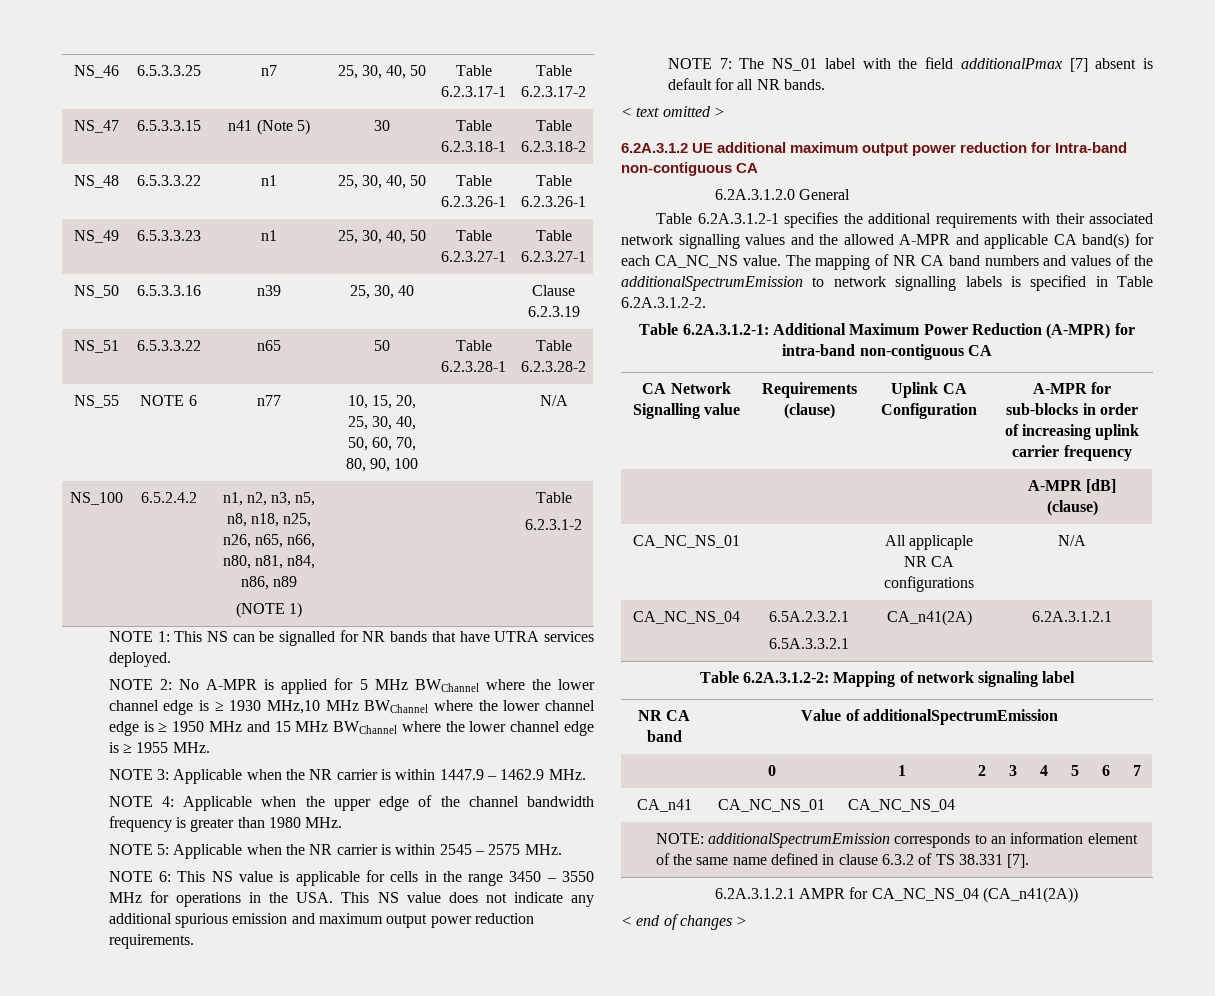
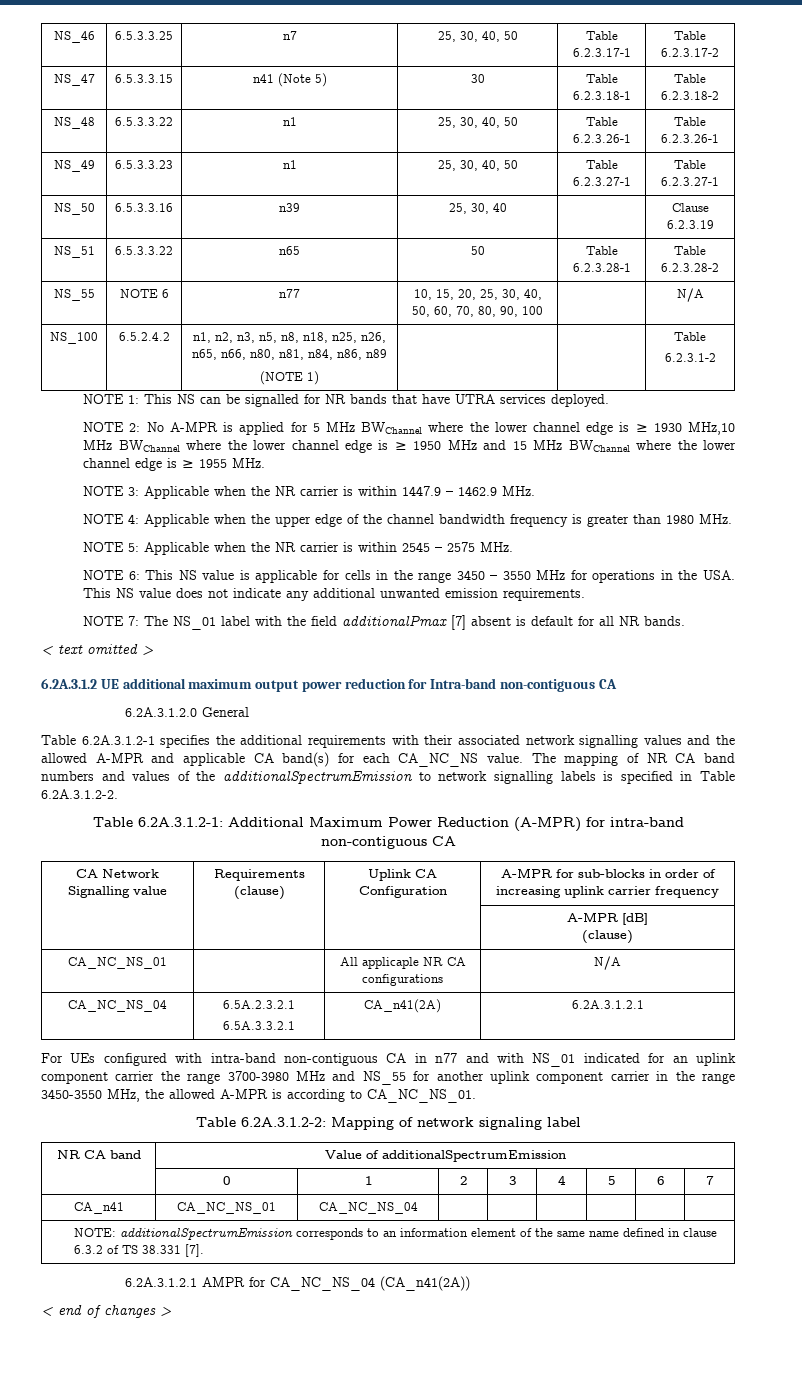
[175,913,535,928] spurious emission and maximum output power reduction -> [380,588,499,598] unwanted emission
(1112, 616) none -> [41,1053,736,1067] [41,1071,735,1085] [41,1089,476,1103] // For UEs configured with intra-band non-contiguous CA in n77 and with NS_01 indicated for an uplink component carrier the range 3700-3980 MHz and NS_55 for another uplink component carrier in the range 3450-3550 MHz, the allowed A-MPR is according to CA_NC_NS_01.

